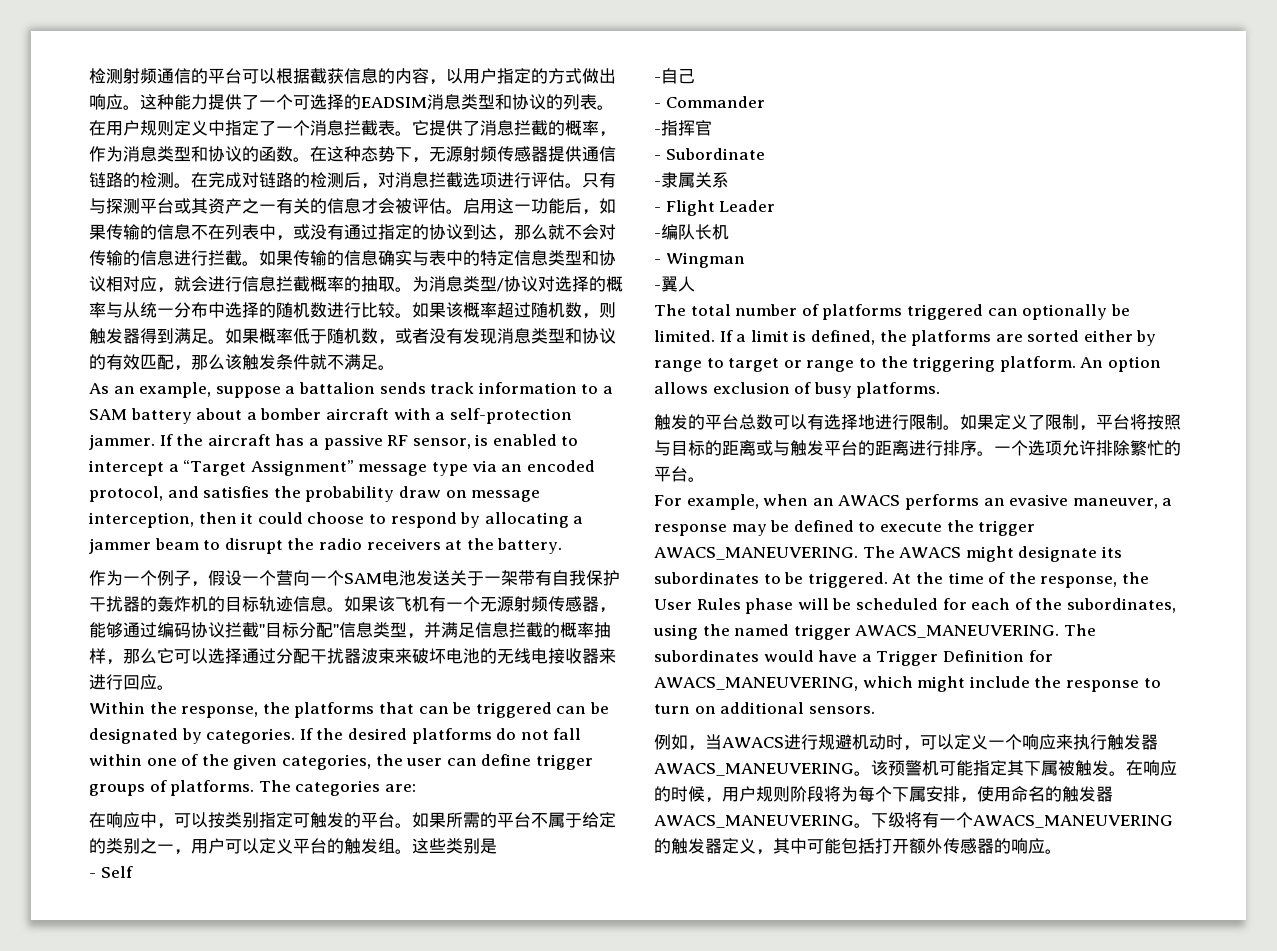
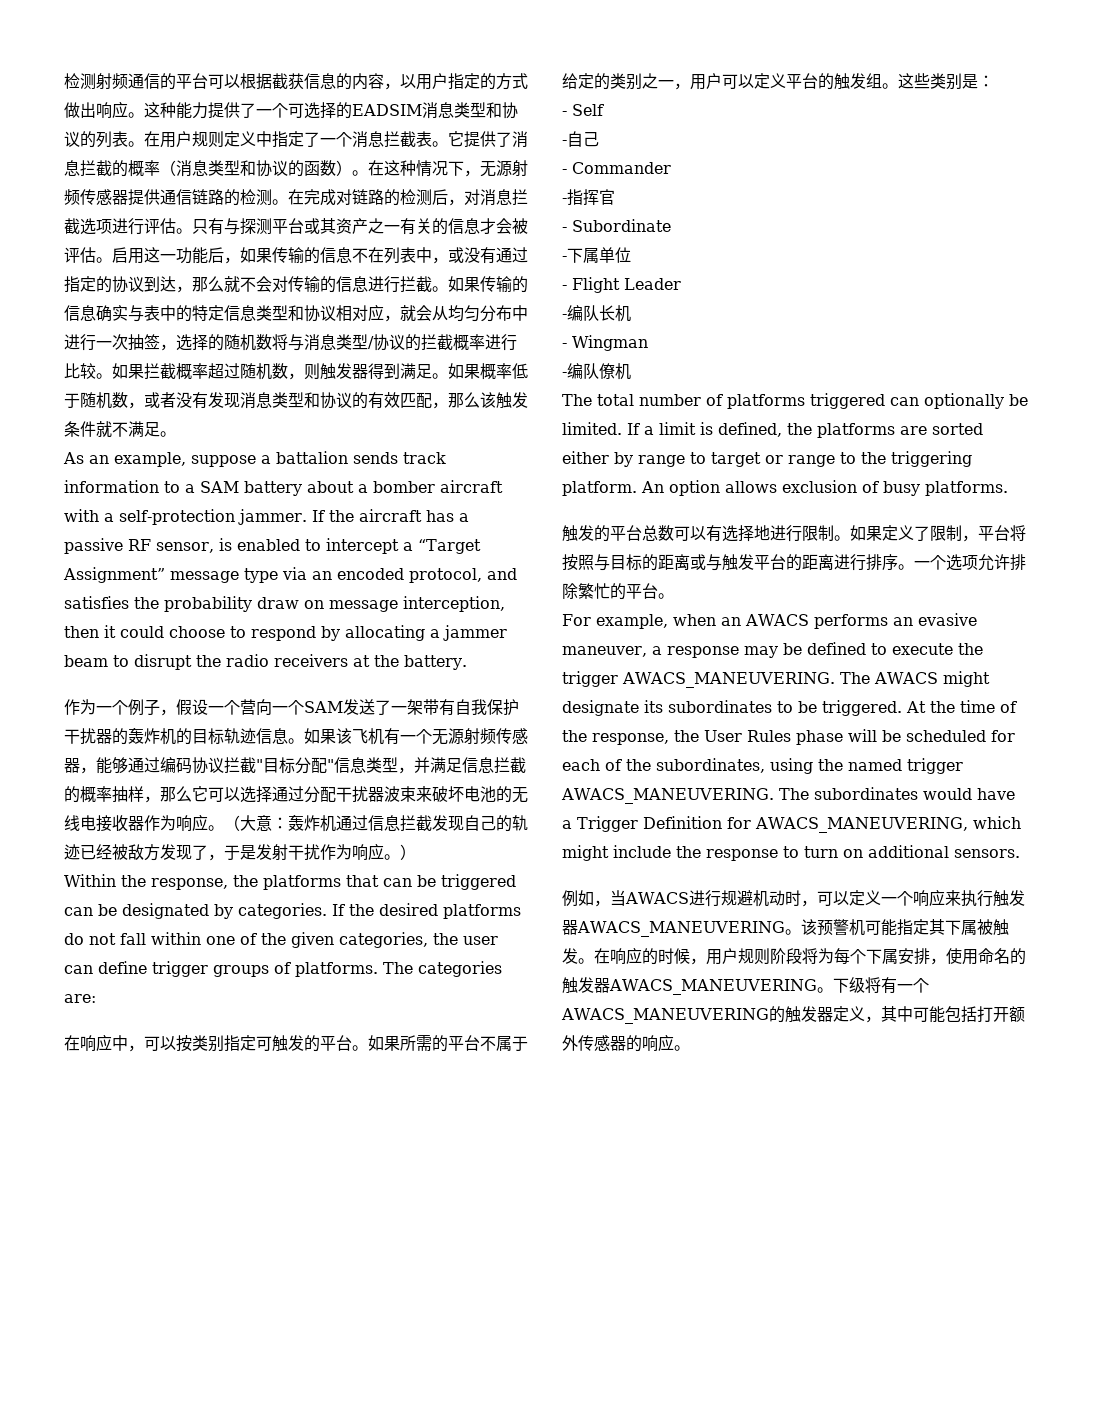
[599,131,616,137] [89,146,123,162] ，作为 -> [160,160,176,176] （
(293, 154) none -> [336,160,352,176] ）
[361,146,395,162] 态势 -> [416,160,448,177] 情况
[208,276,623,292] [89,302,327,318] 进行信息拦截概率的抽取。为消息类型/协议对选择的概率与从统一分布中选择的随机数 -> [432,305,528,322] [64,334,485,351] 从均匀分布中进行一次抽签，选择的随机数将与消息类型/协议的拦截概率
[446,302,463,318] 该 -> [144,363,176,379] 拦截
[382,570,484,586] 电池发送关于 -> [343,699,391,715] 发送了
[599,648,616,664] [89,674,174,690] 来进行回应。 -> [144,814,528,832] [64,843,416,861] 作为响应。（大意：轰炸机通过信息拦截发现自己的轨迹已经被敌方发现了，于是发射干扰作为响应。）
(497, 846) none -> [978,75,994,87] ：
[661,172,729,188] 隶属关系 -> [567,247,631,263] 下属单位
[661,276,695,292] 翼人 -> [567,363,631,380] 编队僚机

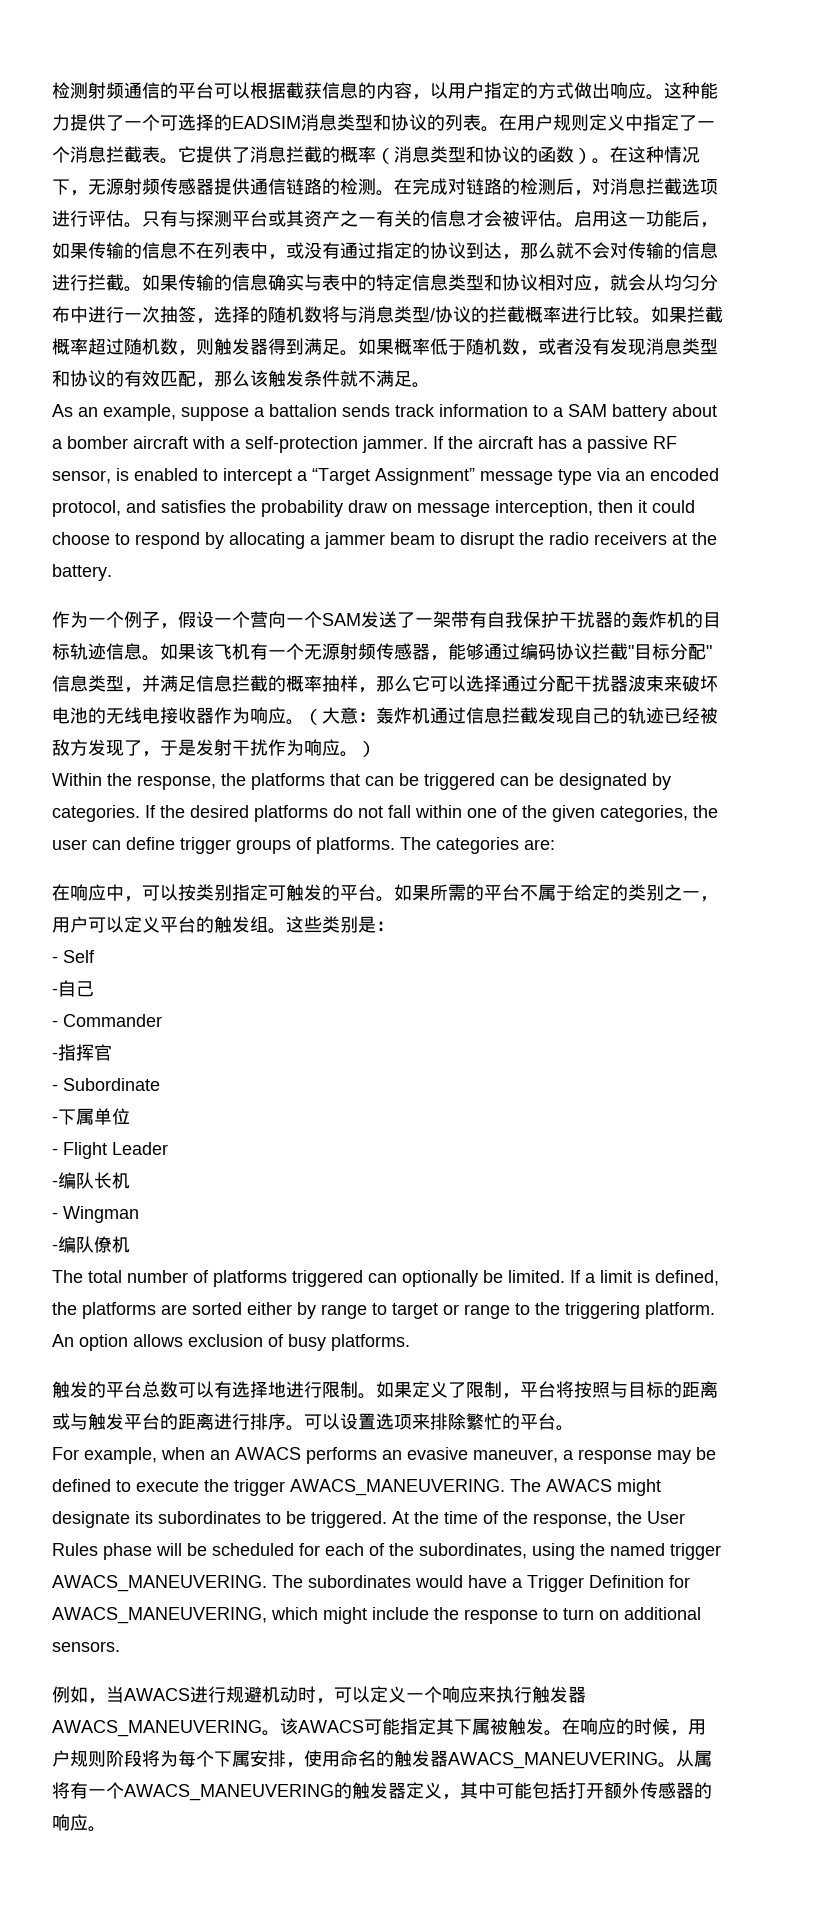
[914,554,1010,571] 一个选项允许 -> [304,1413,430,1430] 可以设置选项来
[816,919,865,936] 预警机 -> [298,1720,364,1733] AWACS
[832,977,865,993] 下级 -> [676,1750,712,1767] 从属

